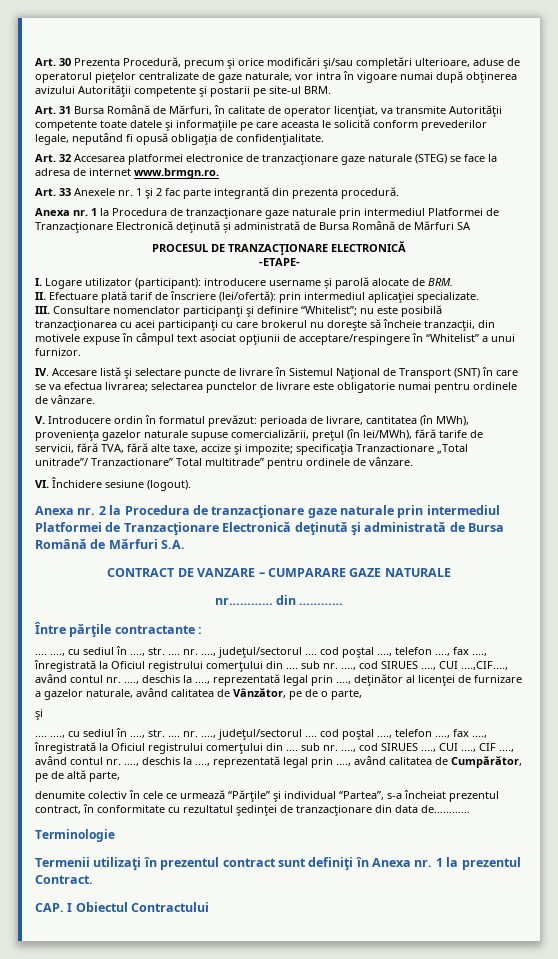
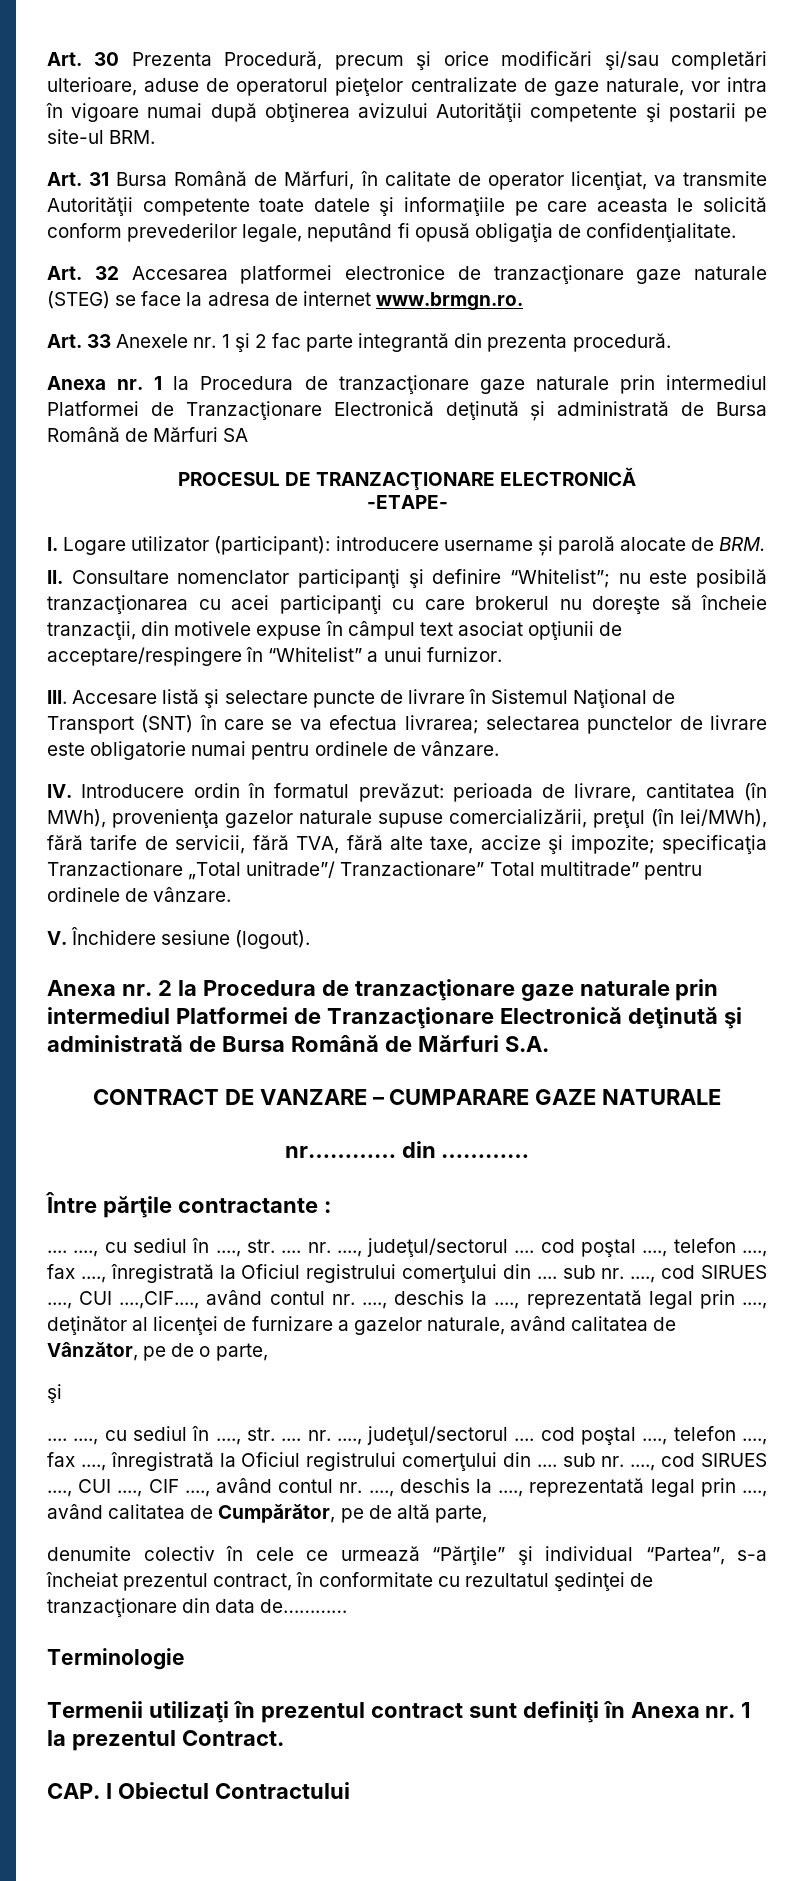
[49,291,479,303] [35,306,50,314] Efectuare plată tarif de înscriere (lei/ofertă): prin intermediul aplicaţiei specializate. // III. -> (63, 577) none
[35,368,49,376] IV. -> [47,690,67,704] III.
[35,416,45,424] V. -> [47,784,72,798] IV.
[35,480,49,488] VI. -> [47,931,67,945] V.

